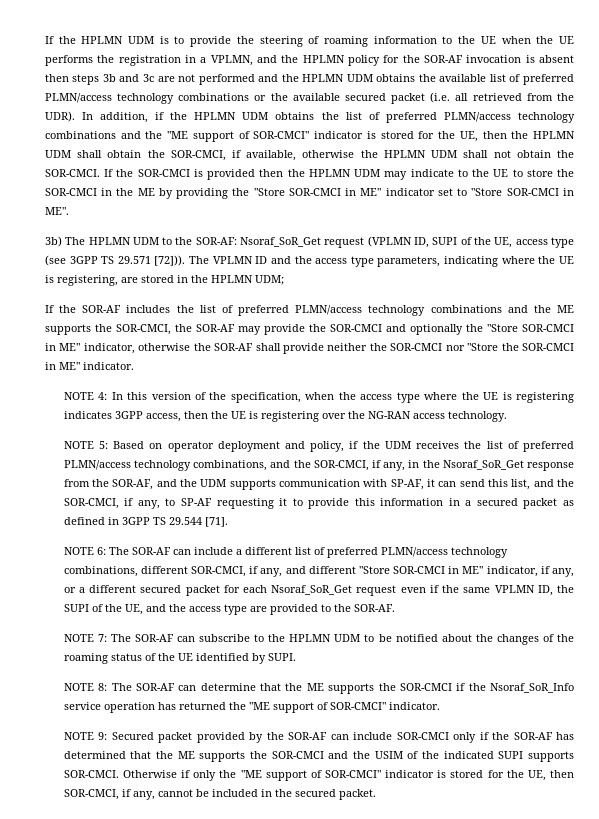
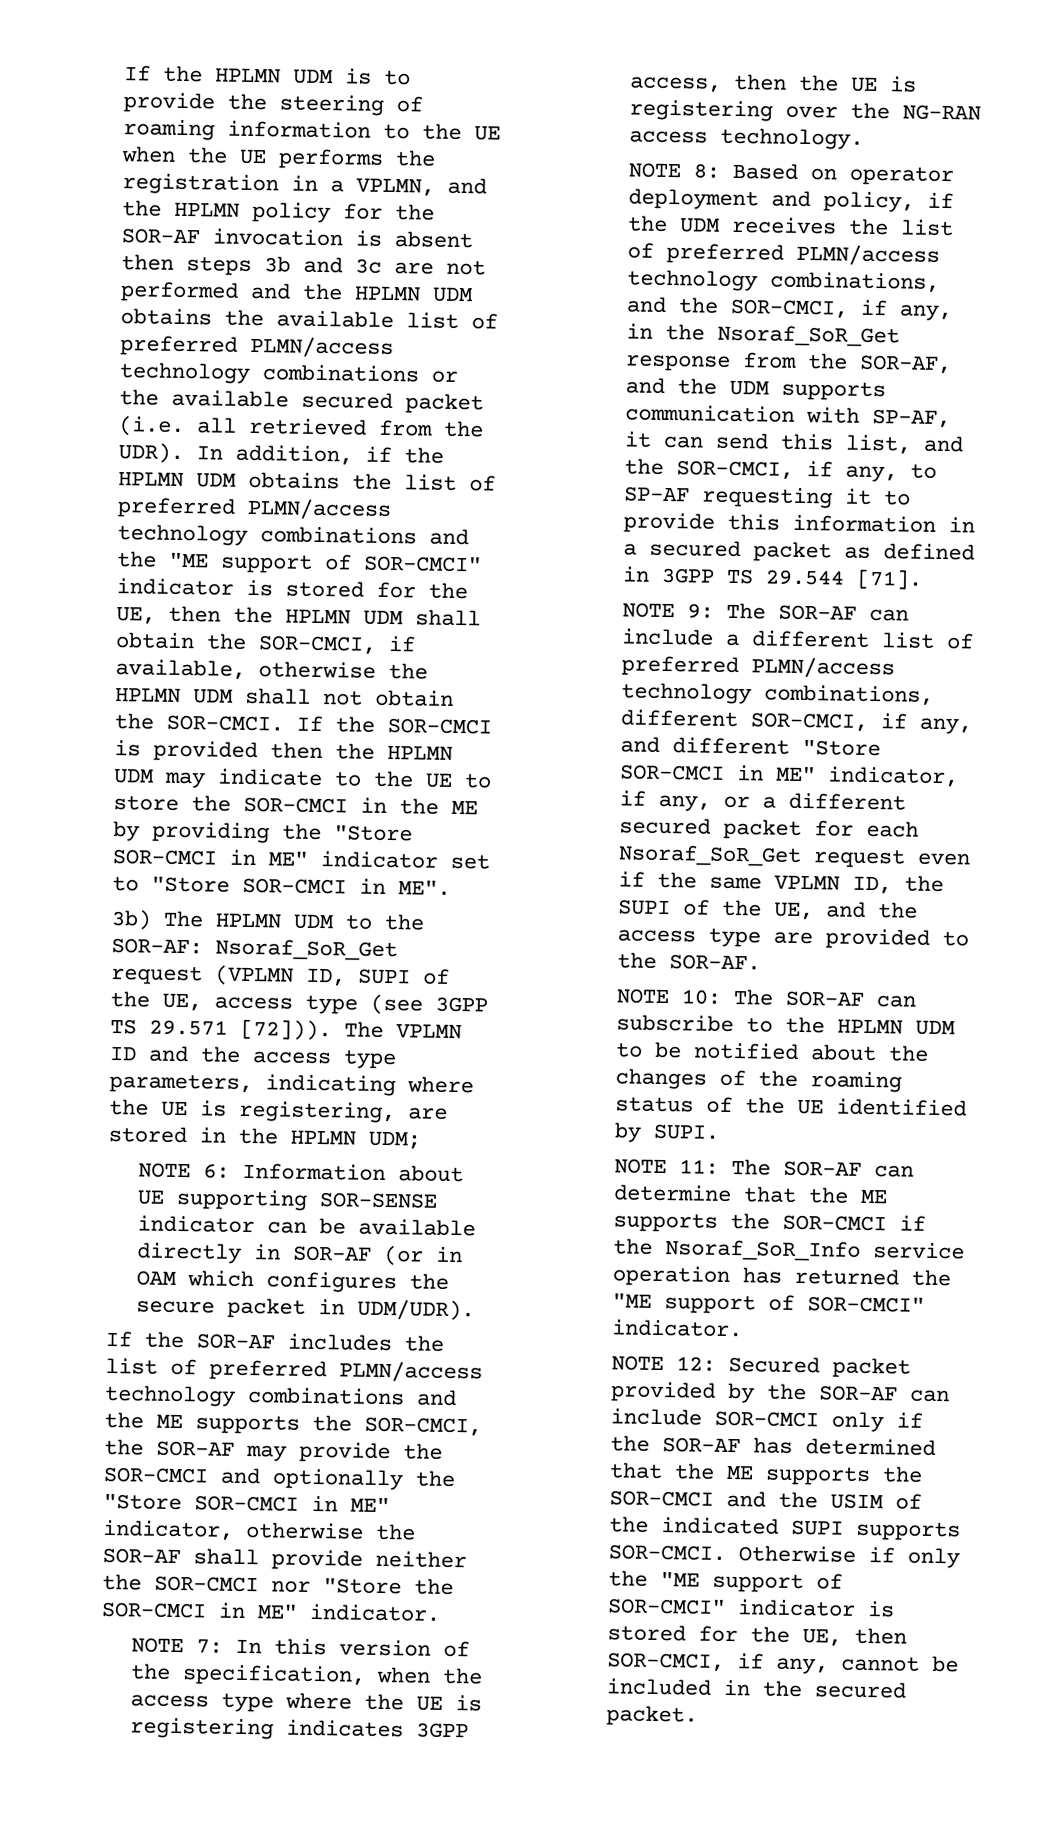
(284, 280) none -> [138,1162,465,1183] [137,1188,438,1211] [137,1215,477,1237] [136,1242,464,1266] [136,1270,450,1294] [136,1297,476,1321] // NOTE 6: Information about UE supporting SOR-SENSE indicator can be available directly in SOR-AF (or in OAM which configures the secure packet in UDM/UDR).
[98,392,108,400] 4: -> [196,1638,224,1654] 7:
[98,441,108,449] 5: -> [693,163,721,179] 8:
[96,547,106,555] 6: -> [687,603,715,619] 9:
[97,634,107,642] 7: -> [681,989,722,1005] 10:
[98,683,108,691] 8: -> [679,1159,720,1175] 11:
[98,732,108,740] 9: -> [676,1356,717,1372] 12:

